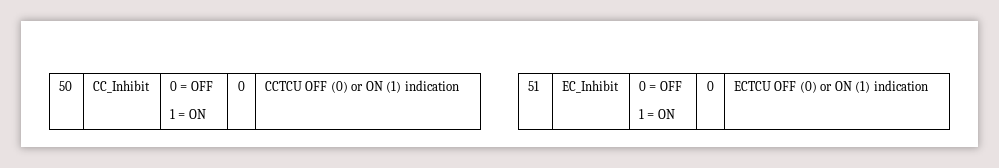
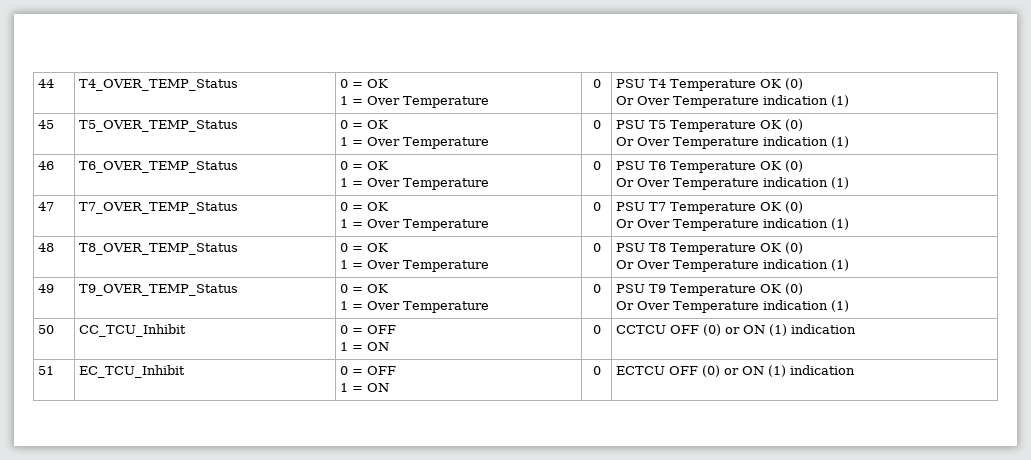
(58, 86) none -> [38,79,55,88] [79,79,239,91] [340,79,389,88] [340,96,490,108] [592,79,601,88] [616,78,804,91] [616,95,850,108] [38,120,55,129] [79,120,239,132] [340,120,389,129] [340,137,490,149] [592,120,601,129] [616,119,804,132] [616,136,850,149] [38,161,55,170] [79,161,239,173] [340,161,389,170] [340,178,490,190] [592,161,601,170] [616,160,804,173] [616,177,850,190] [38,202,55,211] [79,202,239,214] [340,202,389,211] [340,219,490,231] [592,202,601,211] [616,201,804,214] [616,218,850,231] [38,243,55,252] [79,243,239,255] [340,243,389,252] [340,260,490,272] [592,243,601,252] [616,242,804,255] [616,259,850,272] [38,284,55,293] [79,284,239,296] [340,284,389,293] [340,301,490,313] [592,284,601,293] [616,283,804,296] [616,300,850,313] 44 | T4_OVER_TEMP_Status | 0 = OK // 1 = Over Temperature | 0 | PSU T4 Temperature OK (0) // Or Over Temperature indication (1) // 45 | T5_OVER_TEMP_Status | 0 = OK // 1 = Over Temperature | 0 | PSU T5 Temperature OK (0) // Or Over Temperature indication (1) // 46 | T6_OVER_TEMP_Status | 0 = OK // 1 = Over Temperature | 0 | PSU T6 Temperature OK (0) // Or Over Temperature indication (1) // 47 | T7_OVER_TEMP_Status | 0 = OK // 1 = Over Temperature | 0 | PSU T7 Temperature OK (0) // Or Over Temperature indication (1) // 48 | T8_OVER_TEMP_Status | 0 = OK // 1 = Over Temperature | 0 | PSU T8 Temperature OK (0) // Or Over Temperature indication (1) // 49 | T9_OVER_TEMP_Status | 0 = OK // 1 = Over Temperature | 0 | PSU T9 Temperature OK (0) // Or Over Temperature indication (1) //
[92,80,150,93] CC_Inhibit -> [79,324,187,337] CC_TCU_Inhibit
[561,80,619,93] EC_Inhibit -> [79,365,186,378] EC_TCU_Inhibit

